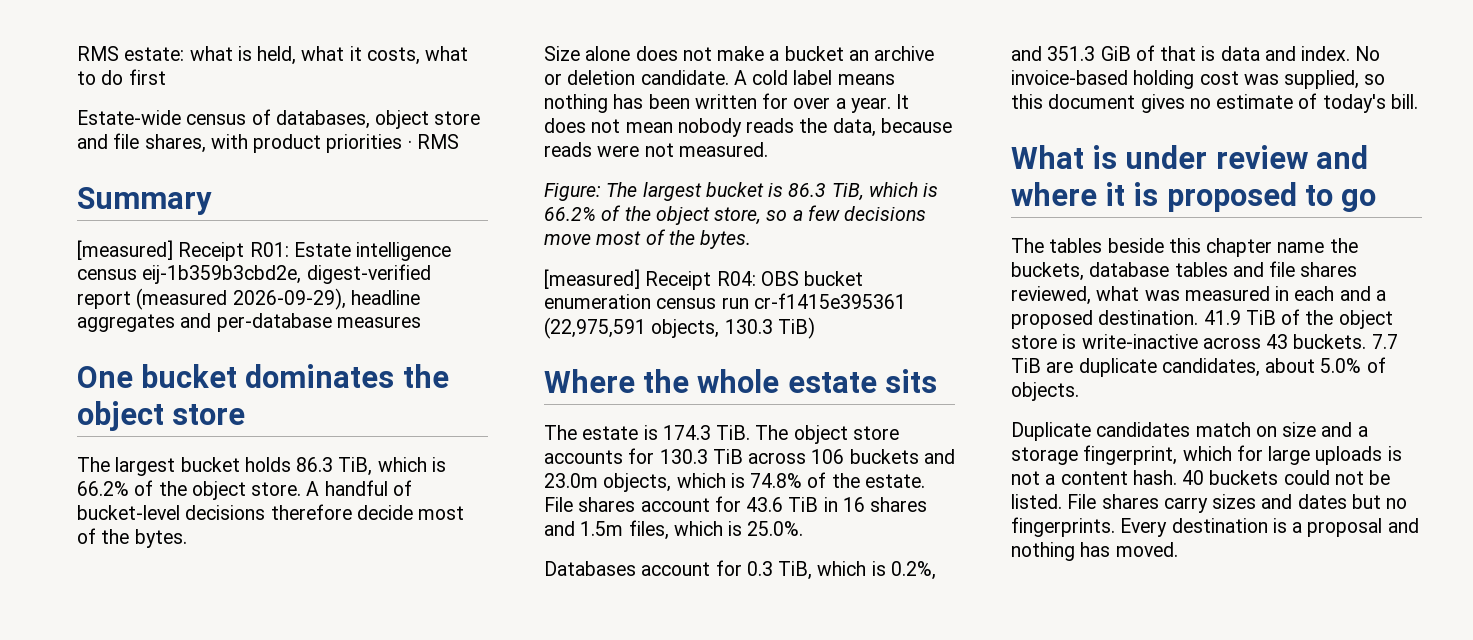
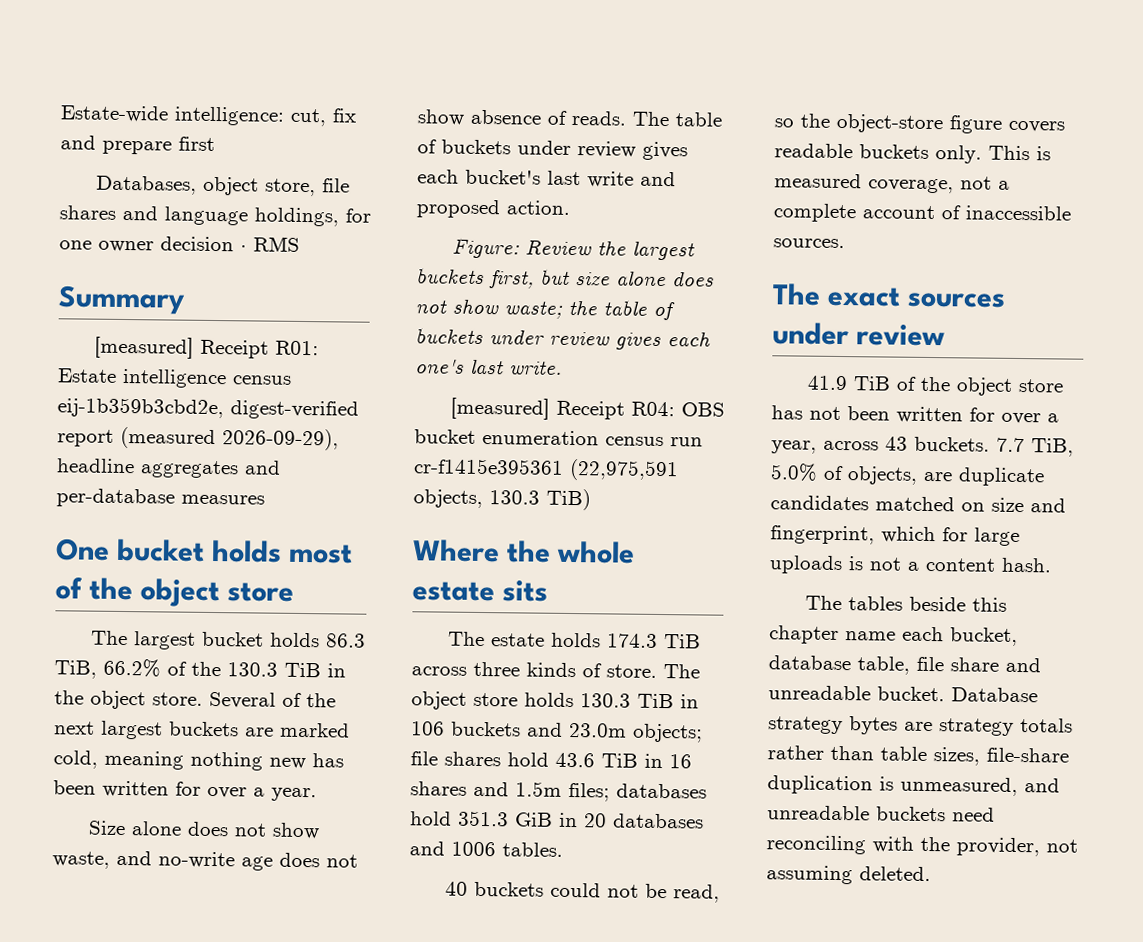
[77,46,469,65] [77,69,166,85] [77,109,481,129] [77,133,403,153] RMS estate: what is held, what it costs, what to do first // Estate-wide census of databases, object store and file shares, with product priorities -> [60,105,357,127] [60,135,215,155] [95,175,350,197] [59,205,371,227] [59,236,234,253] Estate-wide intelligence: cut, fix and prepare first // Databases, object store, file shares and language holdings, for one owner decision
[245,364,395,388] dominates -> [211,539,354,564] [55,577,83,600] holds most of
[377,457,446,472] [77,480,412,500] [77,504,465,520] [77,528,187,548] [544,46,935,61] [544,70,895,85] [544,94,608,113] which is 66.2% of the object store. A handful of bucket-level decisions therefore decide most of the bytes. // Size alone does not make a bucket an archive or deletion candidate. A cold label means nothing -> [103,658,346,678] [54,690,336,710] [54,720,350,740] [53,750,306,771] 66.2% of the 130.3 TiB in the object store. Several of the next largest buckets are marked cold, meaning nothing new
[896,94,910,109] [544,118,952,137] [544,142,768,157] [544,182,939,201] [544,205,927,225] [544,229,752,249] It does not mean nobody reads the data, because reads were not measured. // Figure: The largest bucket is 86.3 TiB, which is 66.2% of the object store, so a few decisions move most of the bytes. -> [87,820,320,840] [52,850,358,871] [417,109,723,127] [417,139,688,161] [417,169,676,188] [416,199,571,219] [451,237,695,261] [416,267,714,289] [415,298,675,321] [415,327,711,350] [415,358,562,375] // Size alone does not show waste, and no-write age does not show absence of reads. The table of buckets under review gives each bucket's last write and proposed action. // Figure: Review the largest buckets first, but size alone does not show waste; the table of buckets under review gives each one's last write.
[643,425,751,440] is 174.3 TiB. -> [550,632,701,649] [411,661,657,678] holds 174.3 TiB across three kinds of store.
[544,448,807,464] accounts for 130.3 TiB across -> [524,692,699,709] holds 130.3 TiB in
[603,472,925,492] [544,496,741,512] objects, which is 74.8% of the estate. File shares account for -> [632,723,703,743] [410,751,549,767] objects; file shares hold
[628,520,804,540] [544,560,936,580] [1011,45,1381,61] [1011,70,1386,89] [1011,93,1418,113] [1011,145,1368,169] [1011,182,1377,212] [1011,238,1358,257] [1011,261,1358,281] [1011,286,1386,305] [1011,310,1199,329] files, which is 25.0%. // Databases account for 0.3 TiB, which is 0.2%, and 351.3 GiB of that is data and index. No invoice-based holding cost was supplied, so this document gives no estimate of today's bill. // What is under review and where it is proposed to go // The tables beside this chapter name the buckets, database tables and file shares reviewed, what was measured in each and a proposed destination. -> [568,782,707,802] [410,810,704,829] [409,841,563,857] [444,881,720,903] [774,113,1065,134] [774,143,1051,164] [774,173,1010,194] [773,203,1071,223] [773,238,845,249] [772,283,1007,308] [772,322,946,347] files; databases hold 351.3 GiB in 20 databases and 1006 tables. // 40 buckets could not be read, so the object-store figure covers readable buckets only. This is measured coverage, not a complete account of inaccessible sources. // The exact sources under review //
[1062,334,1398,349] [1011,357,1386,377] [1011,382,1079,401] [1011,422,1251,441] is write-inactive across 43 buckets. 7.7 TiB are duplicate candidates, about 5.0% of objects. // Duplicate candidates match -> [771,405,1059,425] [771,436,1074,457] [770,463,1045,487] [770,495,955,512] has not been written for over a year, across 43 buckets. 7.7 TiB, 5.0% of objects, are duplicate candidates matched
[1357,426,1368,437] [1011,447,1078,465] a storage -> (1066, 505) none
[1182,470,1391,485] [1011,494,1408,513] [1011,517,1419,537] [1011,542,1178,561] 40 buckets could not be listed. File shares carry sizes and dates but no fingerprints. Every destination is a proposal and nothing has moved. -> [804,595,1007,612] [769,625,1018,646] [768,655,1041,675] [768,685,1038,703] [768,716,1073,736] [767,745,1069,766] [767,775,1060,797] [767,805,995,822] [766,835,1078,857] [766,865,931,885] // The tables beside this chapter name each bucket, database table, file share and unreadable bucket. Database strategy bytes are strategy totals rather than table sizes, file-share duplication is unmeasured, and unreadable buckets need reconciling with the provider, not assuming deleted.

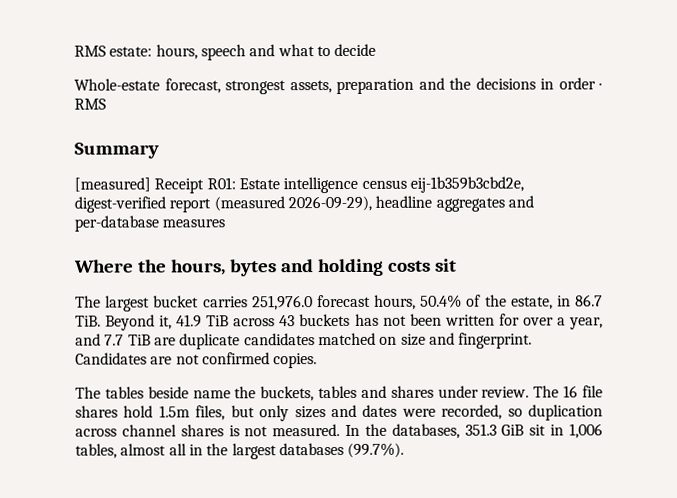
[60,105,357,127] [60,135,215,155] [95,175,350,197] [59,205,371,227] [59,236,234,253] Estate-wide intelligence: cut, fix and prepare first // Databases, object store, file shares and language holdings, for one owner decision -> [74,43,377,61] [74,77,596,95] RMS estate: hours, speech and what to decide // Whole-estate forecast, strongest assets, preparation and the decisions in order
[55,538,354,564] [55,577,295,608] [90,630,366,650] [54,658,346,679] [54,690,336,710] [54,720,350,740] [53,750,344,771] [53,780,317,802] [87,820,320,840] [52,850,358,871] [417,109,723,127] [417,139,688,161] [417,169,676,188] [416,199,571,219] [451,237,695,261] [416,267,714,289] [415,298,675,321] [415,327,711,350] [415,358,562,375] [449,397,725,420] [414,429,703,447] [413,458,679,482] [413,488,591,511] [412,539,636,564] [412,580,549,602] [447,631,701,649] [411,661,700,679] [411,691,699,710] [411,721,703,743] [410,751,692,769] [410,781,707,802] [410,810,704,829] [409,841,563,857] [444,881,720,903] [774,113,1065,134] [774,143,1051,164] [774,173,1010,194] [773,203,1071,223] [773,238,845,249] [772,283,1007,308] [772,322,946,347] [806,375,1064,396] One bucket holds most of the object store // The largest bucket holds 86.3 TiB, 66.2% of the 130.3 TiB in the object store. Several of the next largest buckets are marked cold, meaning nothing new has been written for over a year. // Size alone does not show waste, and no-write age does not show absence of reads. The table of buckets under review gives each bucket's last write and proposed action. // Figure: Review the largest buckets first, but size alone does not show waste; the table of buckets under review gives each one's last write. // [measured] Receipt R04: OBS bucket enumeration census run cr-f1415e395361 (22,975,591 objects, 130.3 TiB) // Where the whole estate sits // The estate holds 174.3 TiB across three kinds of store. The object store holds 130.3 TiB in 106 buckets and 23.0m objects; file shares hold 43.6 TiB in 16 shares and 1.5m files; databases hold 351.3 GiB in 20 databases and 1006 tables. // 40 buckets could not be read, so the object-store figure covers readable buckets only. This is measured coverage, not a complete account of inaccessible sources. // The exact sources under review // 41.9 TiB of the object store -> [74,258,457,277] [75,294,603,312] [75,313,351,331] Where the hours, bytes and holding costs sit // The largest bucket carries 251,976.0 forecast hours, 50.4% of the estate, in 86.7 TiB. Beyond it, 41.9 TiB across 43 buckets
[823,436,1074,457] [770,463,918,485] across 43 buckets. 7.7 TiB, 5.0% of objects, -> [75,333,151,346] and 7.7 TiB
[770,525,1020,547] [769,555,1052,575] [804,595,1007,612] [769,625,1018,646] [768,655,1041,675] [768,685,1038,703] [768,716,1073,736] [767,745,1069,766] [767,775,1060,797] [767,805,995,822] [766,835,1078,857] [766,865,931,885] fingerprint, which for large uploads is not a content hash. // The tables beside this chapter name each bucket, database table, file share and unreadable bucket. Database strategy bytes are strategy totals rather than table sizes, file-share duplication is unmeasured, and unreadable buckets need reconciling with the provider, not assuming deleted. -> [458,332,533,349] [75,352,318,369] [75,385,604,402] [75,404,603,422] [75,423,604,439] [75,442,405,460] fingerprint. Candidates are not confirmed copies. // The tables beside name the buckets, tables and shares under review. The 16 file shares hold 1.5m files, but only sizes and dates were recorded, so duplication across channel shares is not measured. In the databases, 351.3 GiB sit in 1,006 tables, almost all in the largest databases (99.7%).

